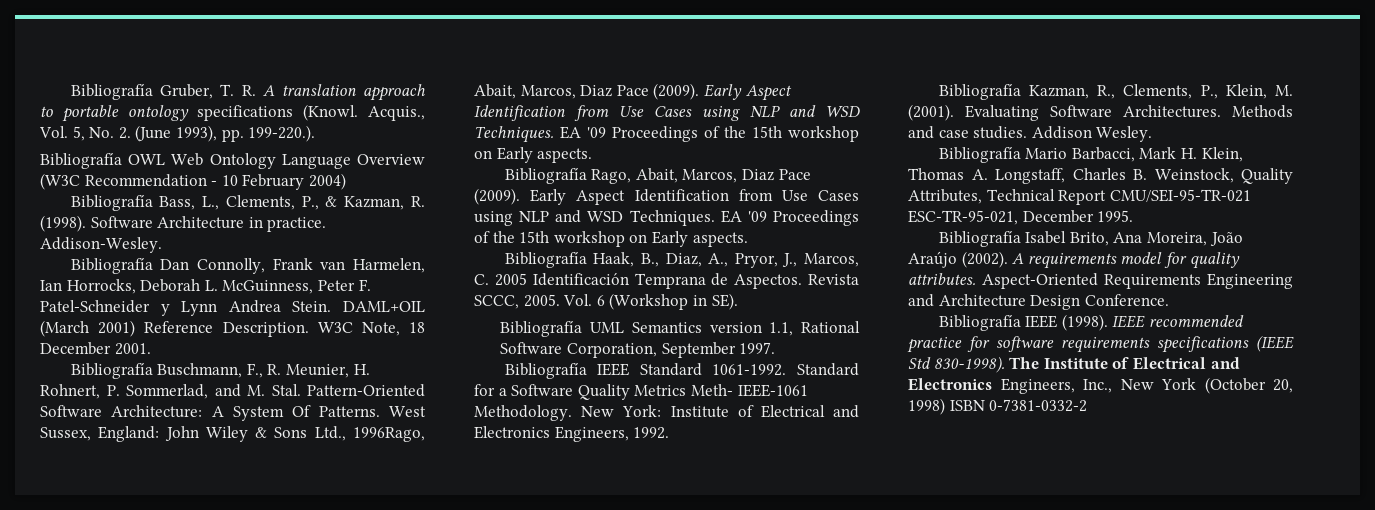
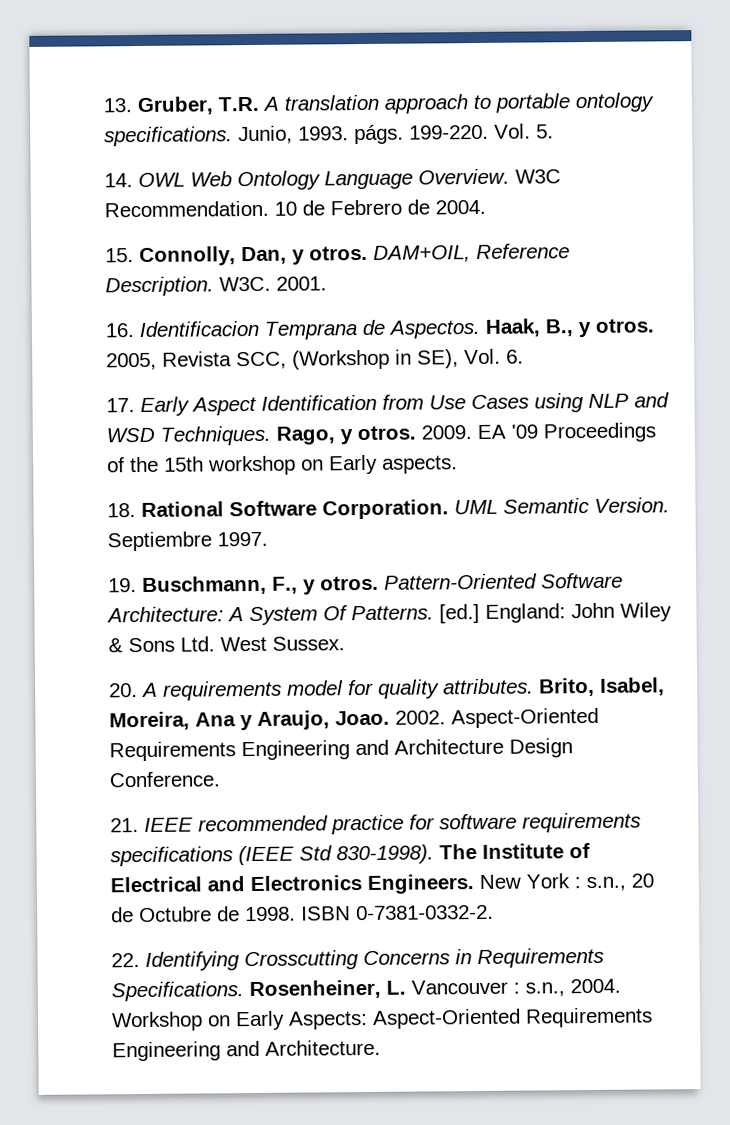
[70,84,256,100] Bibliografía Gruber, T. R. -> [103,96,259,116] 13. Gruber, T.R.
[197,104,425,121] [39,125,316,142] [40,153,425,169] [40,173,346,190] [70,195,425,211] [40,215,327,232] [40,237,162,253] [70,258,425,274] [40,279,371,294] [40,300,425,316] [40,320,426,337] [40,342,151,355] [70,363,370,379] [40,384,425,399] [40,405,426,421] [40,426,425,442] [474,83,700,100] specifications (Knowl. Acquis., Vol. 5, No. 2. (June 1993), pp. 199-220.). // Bibliografía OWL Web Ontology Language Overview (W3C Recommendation - 10 February 2004) // Bibliografía Bass, L., Clements, P., & Kazman, R. (1998). Software Architecture in practice. Addison-Wesley. // Bibliografía Dan Connolly, Frank van Harmelen, Ian Horrocks, Deborah L. McGuinness, Peter F. Patel-Schneider y Lynn Andrea Stein. DAML+OIL (March 2001) Reference Description. W3C Note, 18 December 2001. // Bibliografía Buschmann, F., R. Meunier, H. Rohnert, P. Sommerlad, and M. Stal. Pattern-Oriented Software Architecture: A System Of Patterns. West Sussex, England: John Wiley & Sons Ltd., 1996Rago, Abait, Marcos, Diaz Pace (2009). -> [104,123,554,147] [104,168,561,191] [104,199,486,218] [105,243,570,266] [105,276,327,297] [105,318,654,340] [106,348,524,371] [106,398,135,413] specifications. Junio, 1993. págs. 199-220. Vol. 5. // 14. OWL Web Ontology Language Overview. W3C Recommendation. 10 de Febrero de 2004. // 15. Connolly, Dan, y otros. DAM+OIL, Reference Description. W3C. 2001. // 16. Identificacion Temprana de Aspectos. Haak, B., y otros. 2005, Revista SCC, (Workshop in SE), Vol. 6. // 17.
(554, 134) none -> [276,425,472,445] Rago, y otros. 2009.
[504,168,811,184] [474,188,859,205] [474,210,859,226] [474,231,748,247] [504,252,859,268] [474,273,859,289] [474,293,738,310] [500,321,860,337] [500,342,776,358] [504,363,859,379] [474,384,808,400] [474,405,859,421] [474,426,670,442] [938,84,1293,100] [908,104,1293,121] [908,126,1153,142] [938,147,1243,163] [908,168,1293,184] [908,189,1251,205] [908,210,1134,225] [938,231,1243,247] [908,251,1008,268] Bibliografía Rago, Abait, Marcos, Diaz Pace (2009). Early Aspect Identification from Use Cases using NLP and WSD Techniques. EA '09 Proceedings of the 15th workshop on Early aspects. // Bibliografía Haak, B., Diaz, A., Pryor, J., Marcos, C. 2005 Identificación Temprana de Aspectos. Revista SCCC, 2005. Vol. 6 (Workshop in SE). // Bibliografía UML Semantics version 1.1, Rational Software Corporation, September 1997. // Bibliografía IEEE Standard 1061-1992. Standard for a Software Quality Metrics Meth- IEEE-1061 Methodology. New York: Institute of Electrical and Electronics Engineers, 1992. // Bibliografía Kazman, R., Clements, P., Klein, M. (2001). Evaluating Software Architectures. Methods and case studies. Addison Wesley. // Bibliografía Mario Barbacci, Mark H. Klein, Thomas A. Longstaff, Charles B. Weinstock, Quality Attributes, Technical Report CMU/SEI-95-TR-021 ESC-TR-95-021, December 1995. // Bibliografía Isabel Brito, Ana Moreira, João Araújo (2002). -> [107,497,670,520] [107,531,268,552] [108,572,623,595] [106,602,672,626] [108,636,345,653] [109,683,138,698] 18. Rational Software Corporation. UML Semantic Version. Septiembre 1997. // 19. Buschmann, F., y otros. Pattern-Oriented Software Architecture: A System Of Patterns. [ed.] England: John Wiley & Sons Ltd. West Sussex. // 20.
(976, 279) none -> [539,677,665,697] [109,710,446,731] Brito, Isabel, Moreira, Ana y Araujo, Joao. 2002.
[938,314,1108,331] Bibliografía IEEE (1998). -> [110,818,139,833] 21.
[1000,377,1293,394] [908,398,1088,415] Engineers, Inc., New York (October 20, 1998) ISBN 0-7381-0332-2 -> [367,873,654,894] [111,904,494,923] [111,947,604,971] [111,978,621,1002] [111,1007,653,1032] [112,1039,381,1062] Engineers. New York : s.n., 20 de Octubre de 1998. ISBN 0-7381-0332-2. // 22. Identifying Crosscutting Concerns in Requirements Specifications. Rosenheiner, L. Vancouver : s.n., 2004. Workshop on Early Aspects: Aspect-Oriented Requirements Engineering and Architecture.

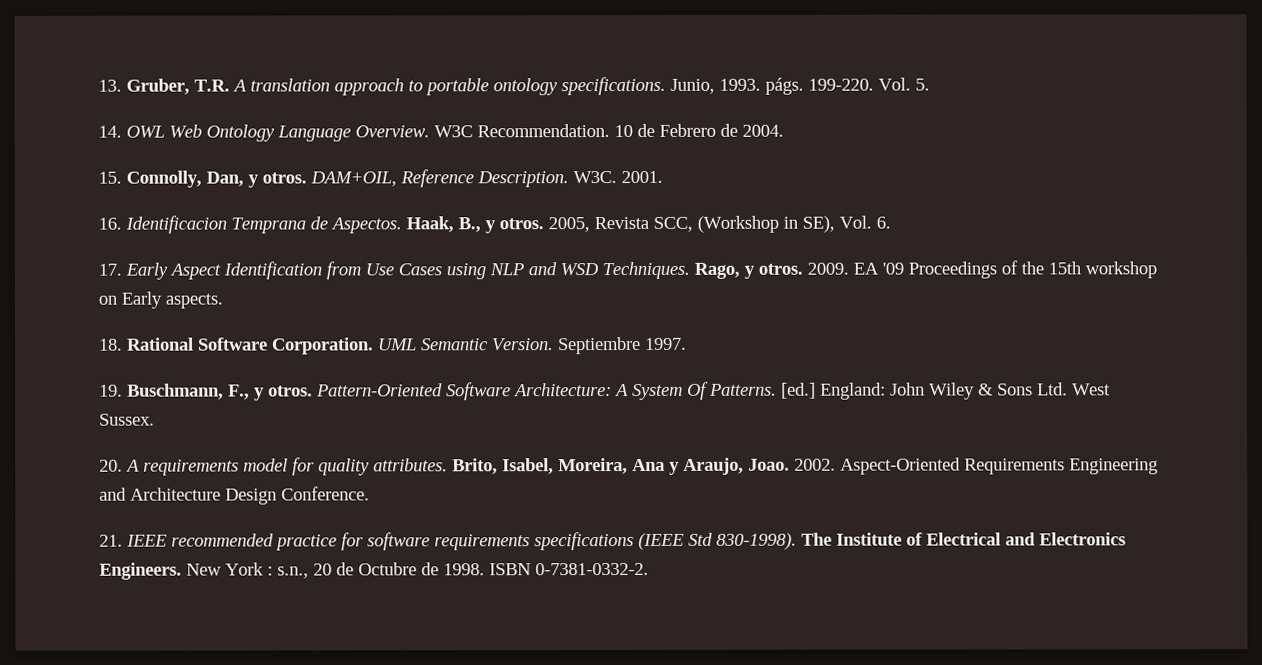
[111,947,604,971] [111,978,621,1002] [111,1007,653,1032] [112,1039,381,1062] // 22. Identifying Crosscutting Concerns in Requirements Specifications. Rosenheiner, L. Vancouver : s.n., 2004. Workshop on Early Aspects: Aspect-Oriented Requirements Engineering and Architecture. -> (649, 569) none

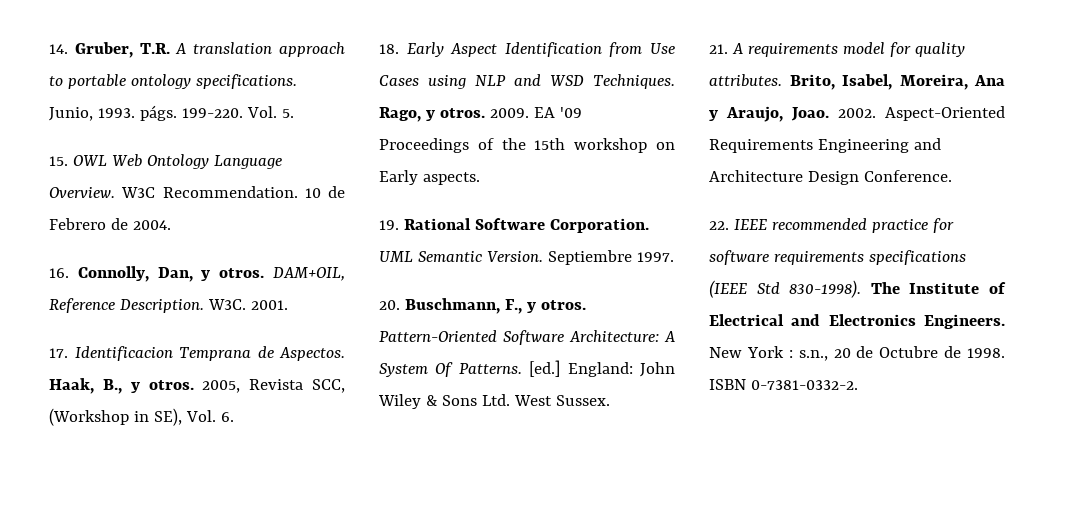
[98,79,122,92] 13. -> [49,44,68,54] 14.
[98,125,122,138] 14. -> [49,156,68,166] 15.
[98,171,122,184] 15. -> [49,268,69,278] 16.
[98,217,122,230] 16. -> [49,348,68,358] 17.
[98,263,122,276] 17. -> [379,44,399,54] 18.
[99,338,123,351] 18. -> [379,220,399,230] 19.
[99,384,123,397] 19. -> [379,300,400,310] 20.
[99,459,123,472] 20. -> [709,44,728,54] 21.
[99,534,123,547] 21. -> [709,221,729,230] 22.

